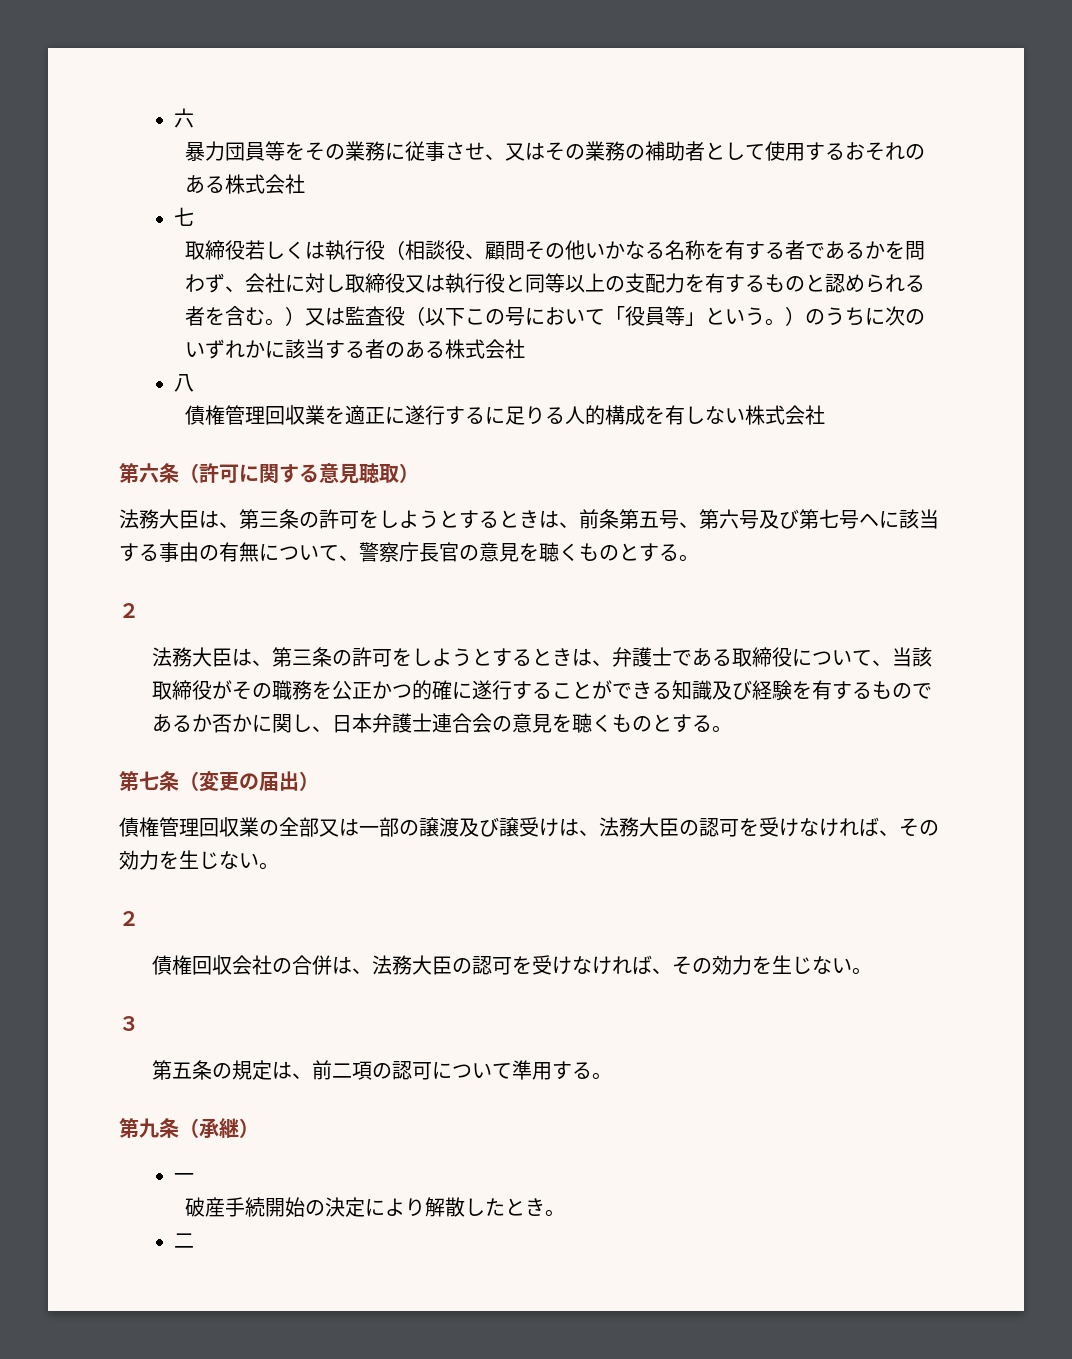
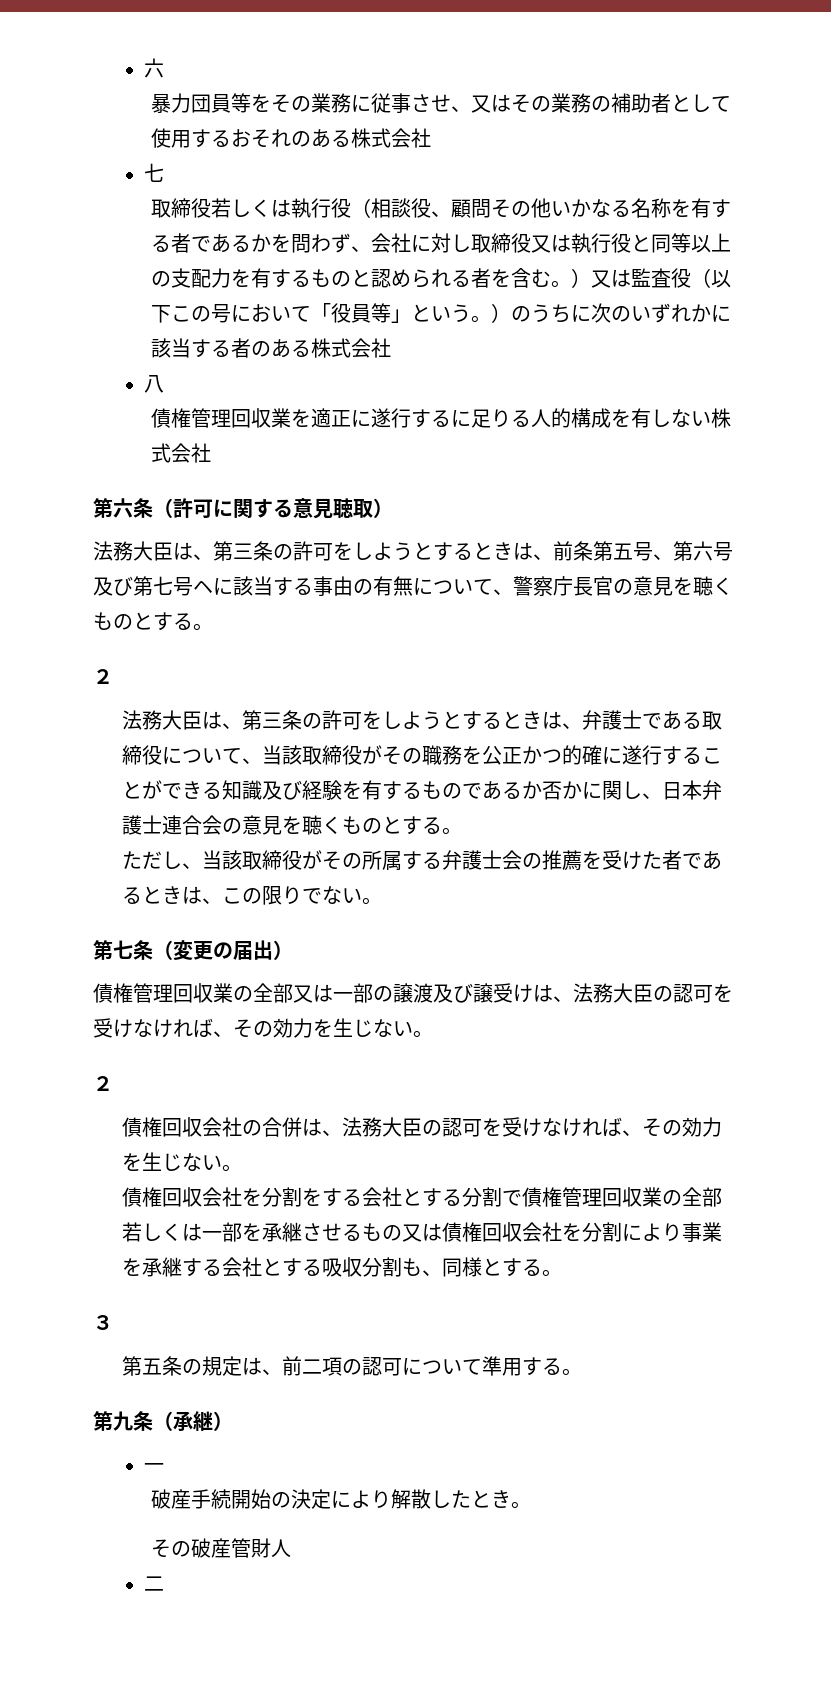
(733, 729) none -> [121,850,722,871] [121,885,382,905] // ただし、当該取締役がその所属する弁護士会の推薦を受けた者であるときは、この限りでない。
(873, 971) none -> [121,1187,722,1207] [121,1222,722,1242] [121,1257,562,1277] // 債権回収会社を分割をする会社とする分割で債権管理回収業の全部若しくは一部を承継させるもの又は債権回収会社を分割により事業を承継する会社とする吸収分割も、同様とする。
(566, 1213) none -> [150,1538,291,1558] // その破産管財人

